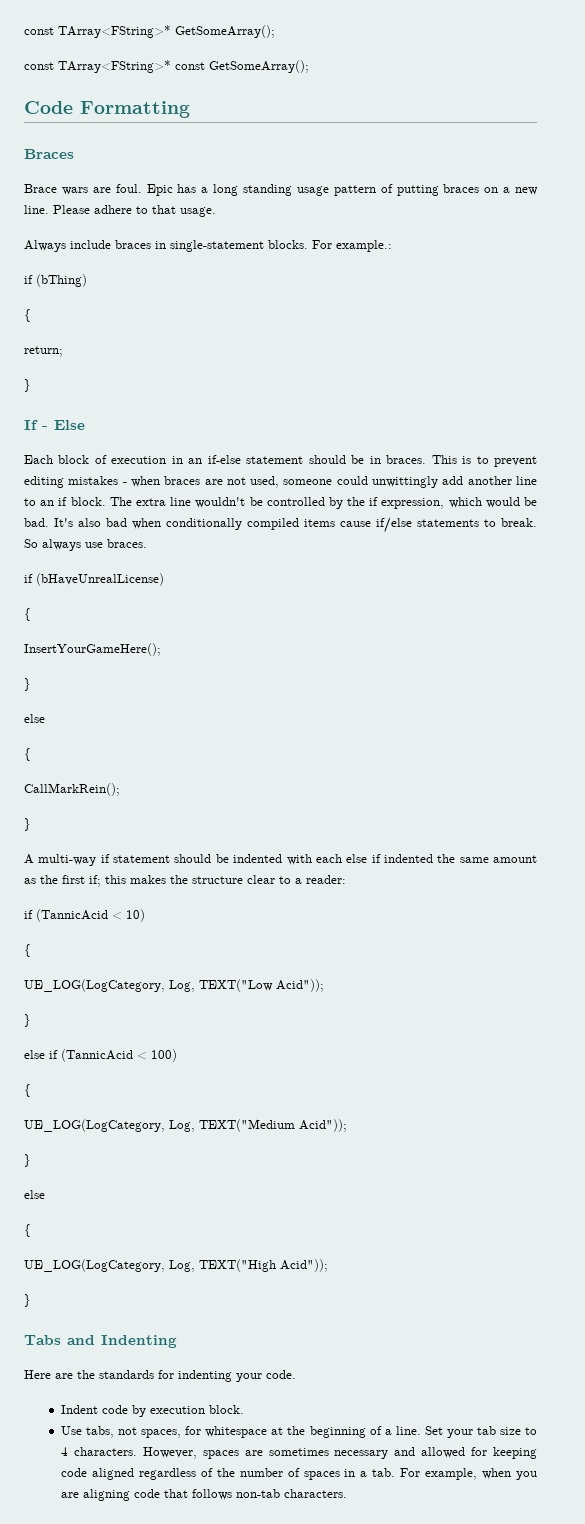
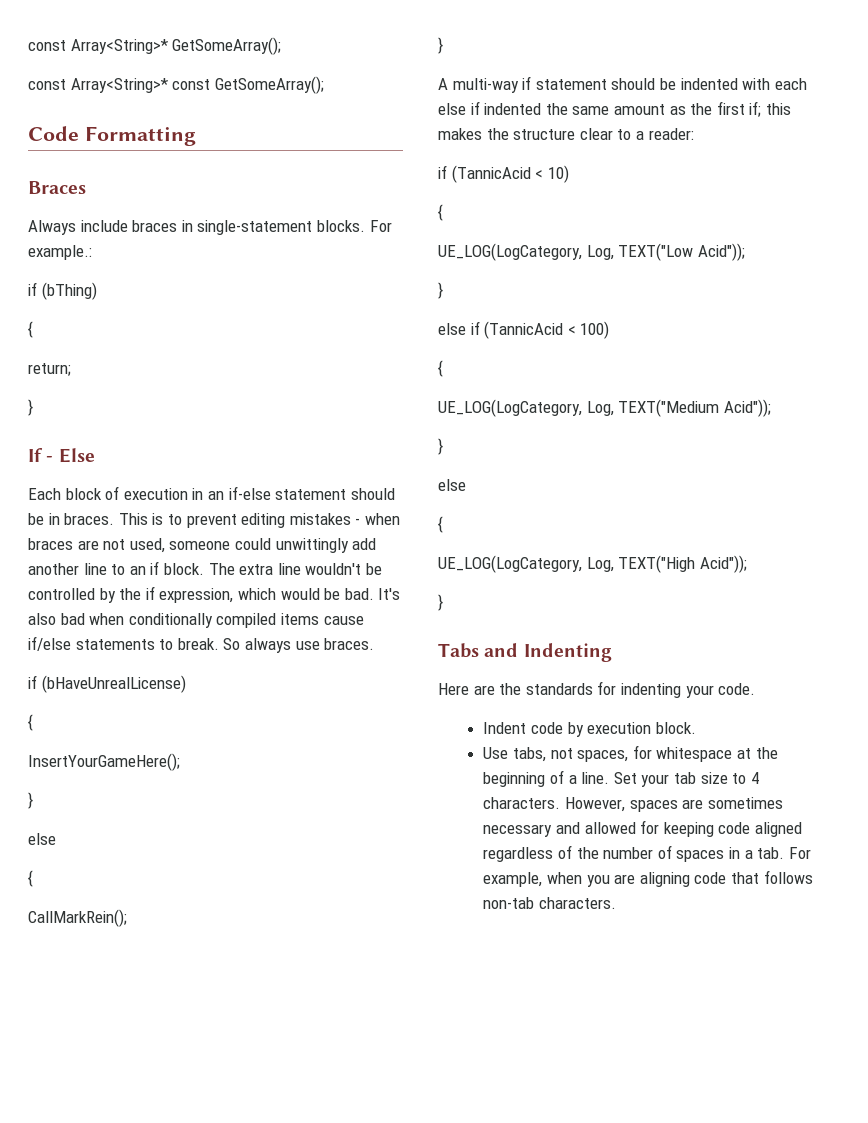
[24,25,171,38] const TArray<FString>* -> [28,39,168,54] const Array<String>*
[58,60,171,73] TArray<FString>* -> [70,78,168,93] Array<String>*
[24,184,538,196] [24,205,216,217] // Brace wars are foul. Epic has a long standing usage pattern of putting braces on a new line. Please adhere to that usage. -> (86, 187) none

